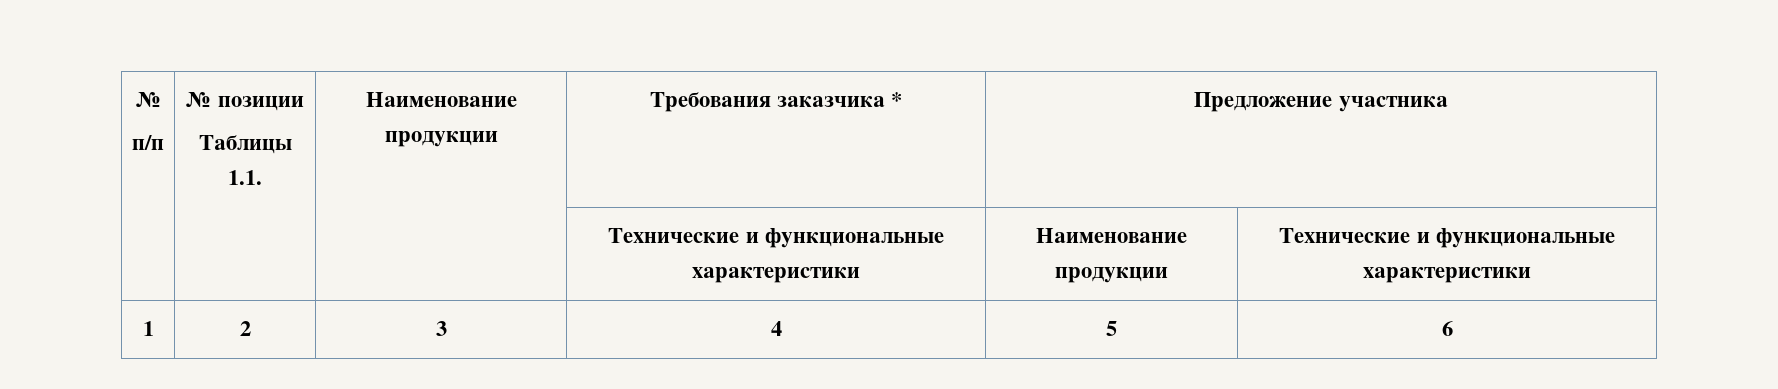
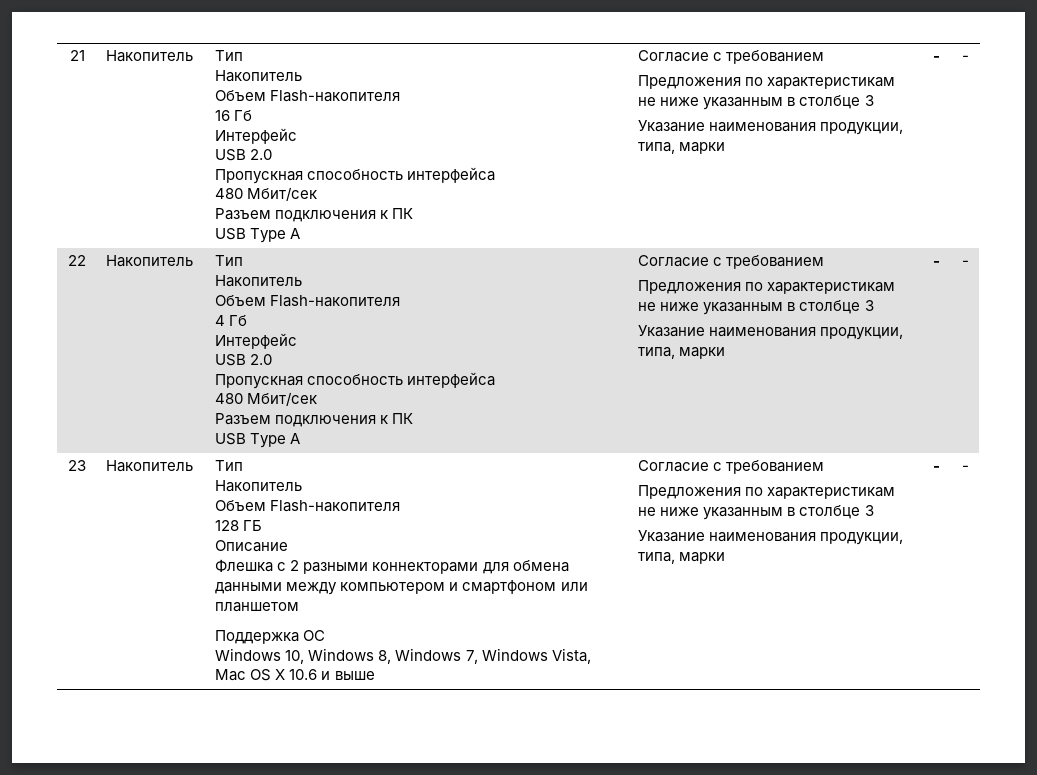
[135,92,161,107] [132,135,164,150] [186,92,304,111] [198,135,292,154] [228,170,262,185] [365,92,517,107] [384,131,498,147] [649,92,903,112] [1194,92,1448,112] [608,228,944,248] [692,267,860,283] [1036,228,1187,243] [1055,267,1168,283] [1279,228,1615,248] [1363,267,1531,283] [142,321,154,336] [239,321,251,336] [435,321,447,336] [770,321,782,336] [1106,321,1117,336] [1441,321,1453,336] № // п/п | № позиции // Таблицы 1.1. | Наименование продукции | Требования заказчика * | Предложение участника // | | | Технические и функциональные характеристики | Наименование продукции | Технические и функциональные характеристики // 1 | 2 | 3 | 4 | 5 | 6 -> [69,50,85,61] [106,50,194,62] [215,50,244,61] [215,70,303,82] [215,90,401,102] [215,110,253,121] [215,128,298,144] [215,149,273,161] [215,167,496,184] [215,187,318,201] [215,208,414,222] [215,228,301,243] [638,50,825,64] [638,75,896,89] [638,95,874,110] [638,120,904,135] [638,142,726,154] [932,56,940,61] [961,55,969,61] [68,255,86,266] [106,255,194,267] [215,255,244,266] [215,275,303,287] [215,295,401,307] [215,315,248,326] [215,333,298,349] [215,354,273,366] [215,372,496,389] [215,392,318,406] [215,413,414,427] [215,433,301,448] [638,255,825,269] [638,280,896,294] [638,300,874,315] [638,325,904,340] [638,347,726,359] [932,261,940,266] [961,260,969,266] [68,460,86,471] [106,460,194,472] [215,460,244,471] [215,480,303,492] [215,500,401,512] [215,520,263,531] [215,540,289,552] [215,559,569,574] [215,580,588,595] [215,602,300,612] [215,630,326,644] [215,648,591,664] [215,669,375,681] [638,460,825,474] [638,485,896,499] [638,505,874,520] [638,530,904,545] [638,552,726,564] [932,466,940,471] [961,465,969,471] 21 | Накопитель | Тип // Накопитель // Объем Flash-накопителя // 16 Гб // Интерфейс // USB 2.0 // Пропускная способность интерфейса // 480 Мбит/сек // Разъем подключения к ПК // USB Type A | Согласие с требованием // Предложения по характеристикам не ниже указанным в столбце 3 // Указание наименования продукции, типа, марки | - | - // 22 | Накопитель | Тип // Накопитель // Объем Flash-накопителя // 4 Гб // Интерфейс // USB 2.0 // Пропускная способность интерфейса // 480 Мбит/сек // Разъем подключения к ПК // USB Type A | Согласие с требованием // Предложения по характеристикам не ниже указанным в столбце 3 // Указание наименования продукции, типа, марки | - | - // 23 | Накопитель | Тип // Накопитель // Объем Flash-накопителя // 128 ГБ // Описание // Флешка с 2 разными коннекторами для обмена данными между компьютером и смартфоном или планшетом // Поддержка ОС // Windows 10, Windows 8, Windows 7, Windows Vista, Mac OS X 10.6 и выше | Согласие с требованием // Предложения по характеристикам не ниже указанным в столбце 3 // Указание наименования продукции, типа, марки | - | -

